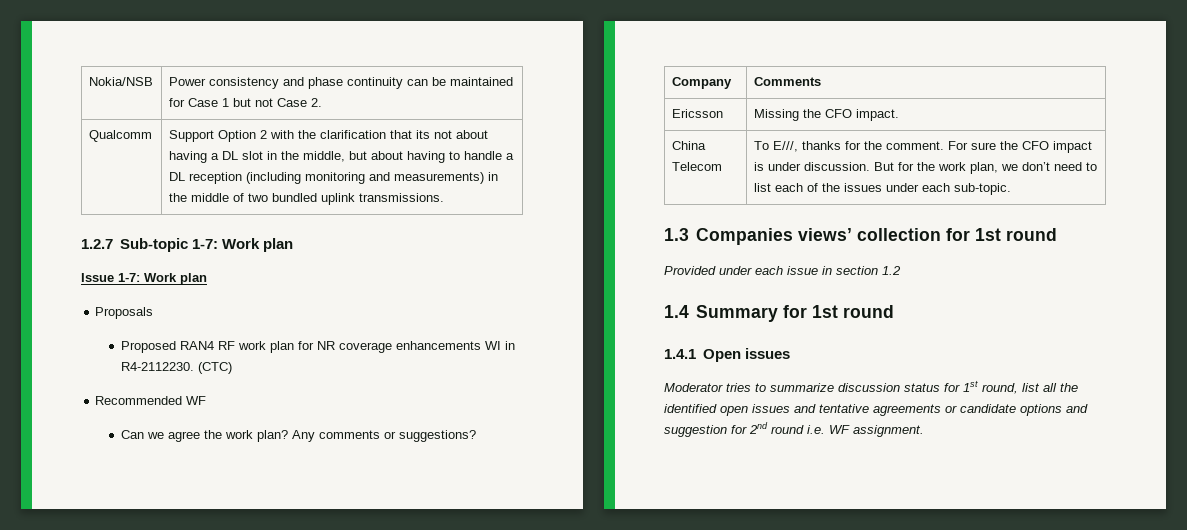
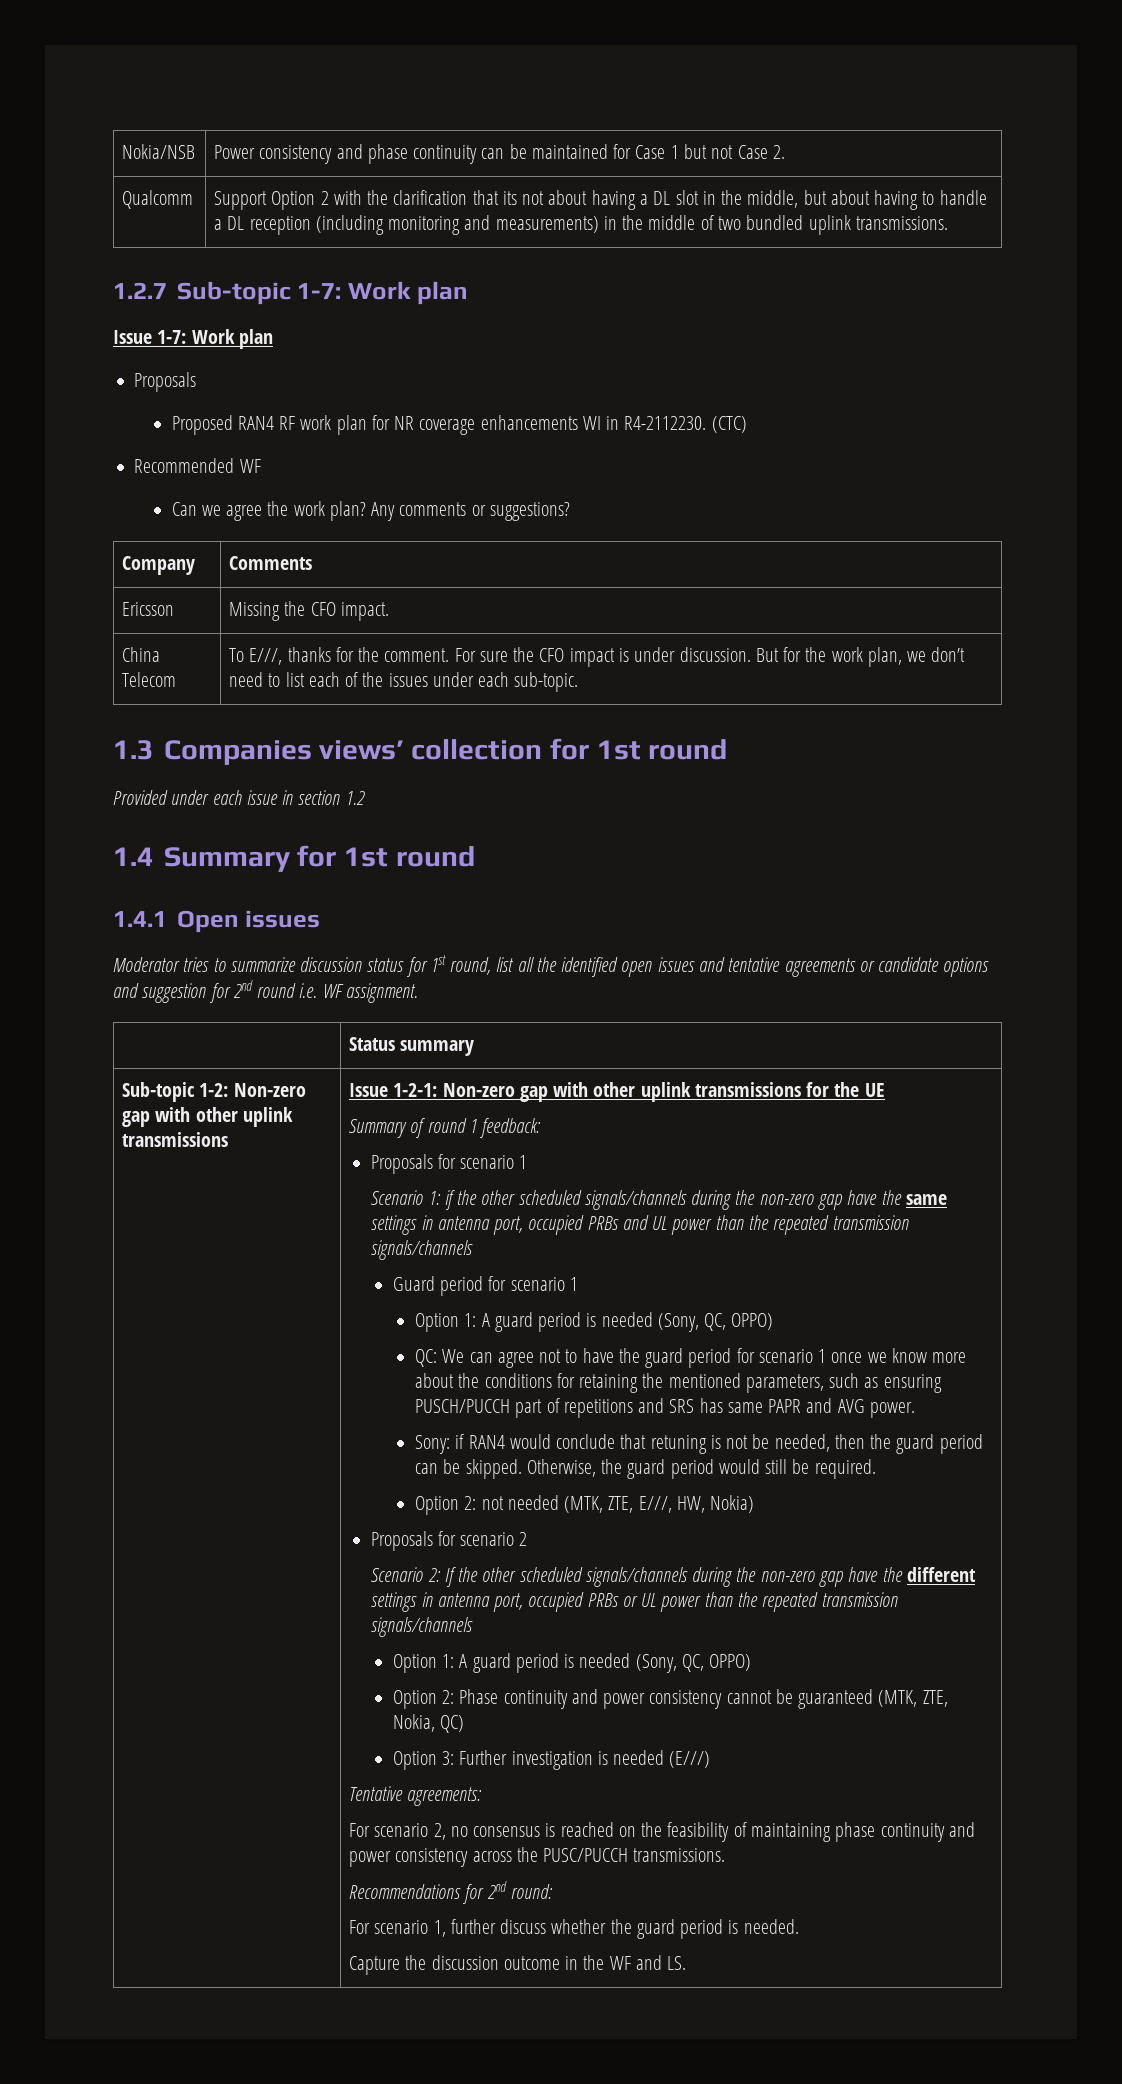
(924, 431) none -> [349,1037,475,1056] [122,1082,306,1102] [122,1107,293,1127] [122,1132,229,1147] [349,1082,885,1102] [349,1118,542,1138] [370,1154,528,1174] [371,1190,947,1210] [371,1215,909,1235] [371,1240,474,1260] [392,1276,578,1296] [415,1312,774,1332] [415,1348,967,1368] [415,1373,942,1393] [415,1398,915,1418] [415,1434,983,1454] [415,1459,876,1479] [415,1495,755,1515] [370,1531,528,1551] [371,1567,976,1587] [371,1592,898,1612] [371,1617,474,1637] [392,1653,752,1673] [392,1689,948,1709] [392,1714,465,1733] [392,1750,711,1770] [349,1786,483,1806] [349,1822,975,1842] [349,1847,726,1867] [349,1881,553,1904] [349,1919,799,1939] [349,1955,687,1975] // | Status summary // Sub-topic 1-2: Non-zero gap with other uplink transmissions | Issue 1-2-1: Non-zero gap with other uplink transmissions for the UE // Summary of round 1 feedback: // Proposals for scenario 1 // Scenario 1: if the other scheduled signals/channels during the non-zero gap have the same settings in antenna port, occupied PRBs and UL power than the repeated transmission signals/channels // Guard period for scenario 1 // Option 1: A guard period is needed (Sony, QC, OPPO) // QC: We can agree not to have the guard period for scenario 1 once we know more about the conditions for retaining the mentioned parameters, such as ensuring PUSCH/PUCCH part of repetitions and SRS has same PAPR and AVG power. // Sony: if RAN4 would conclude that retuning is not be needed, then the guard period can be skipped. Otherwise, the guard period would still be required. // Option 2: not needed (MTK, ZTE, E///, HW, Nokia) // Proposals for scenario 2 // Scenario 2: If the other scheduled signals/channels during the non-zero gap have the different settings in antenna port, occupied PRBs or UL power than the repeated transmission signals/channels // Option 1: A guard period is needed (Sony, QC, OPPO) // Option 2: Phase continuity and power consistency cannot be guaranteed (MTK, ZTE, Nokia, QC) // Option 3: Further investigation is needed (E///) // Tentative agreements: // For scenario 2, no consensus is reached on the feasibility of maintaining phase continuity and power consistency across the PUSC/PUCCH transmissions. // Recommendations for 2nd round: // For scenario 1, further discuss whether the guard period is needed. // Capture the discussion outcome in the WF and LS.

